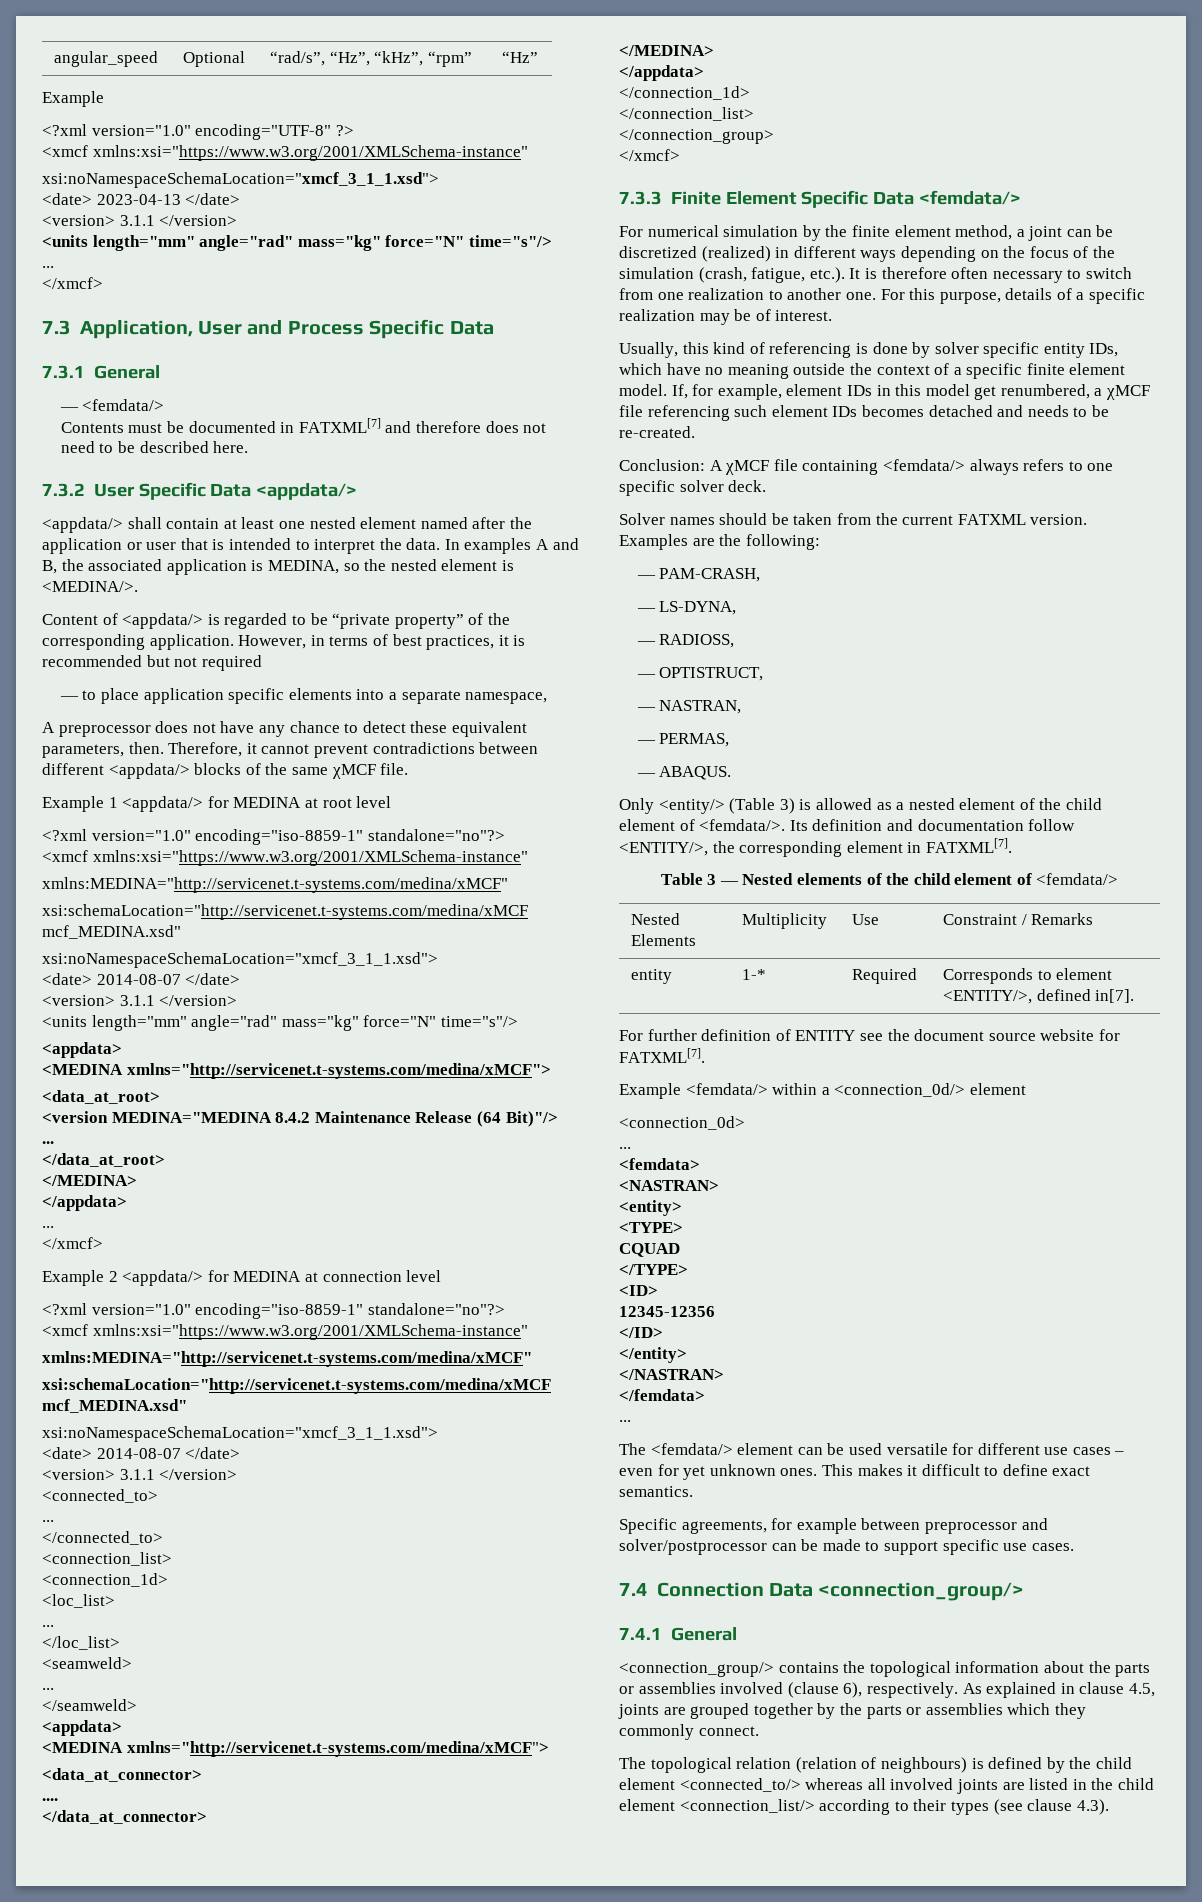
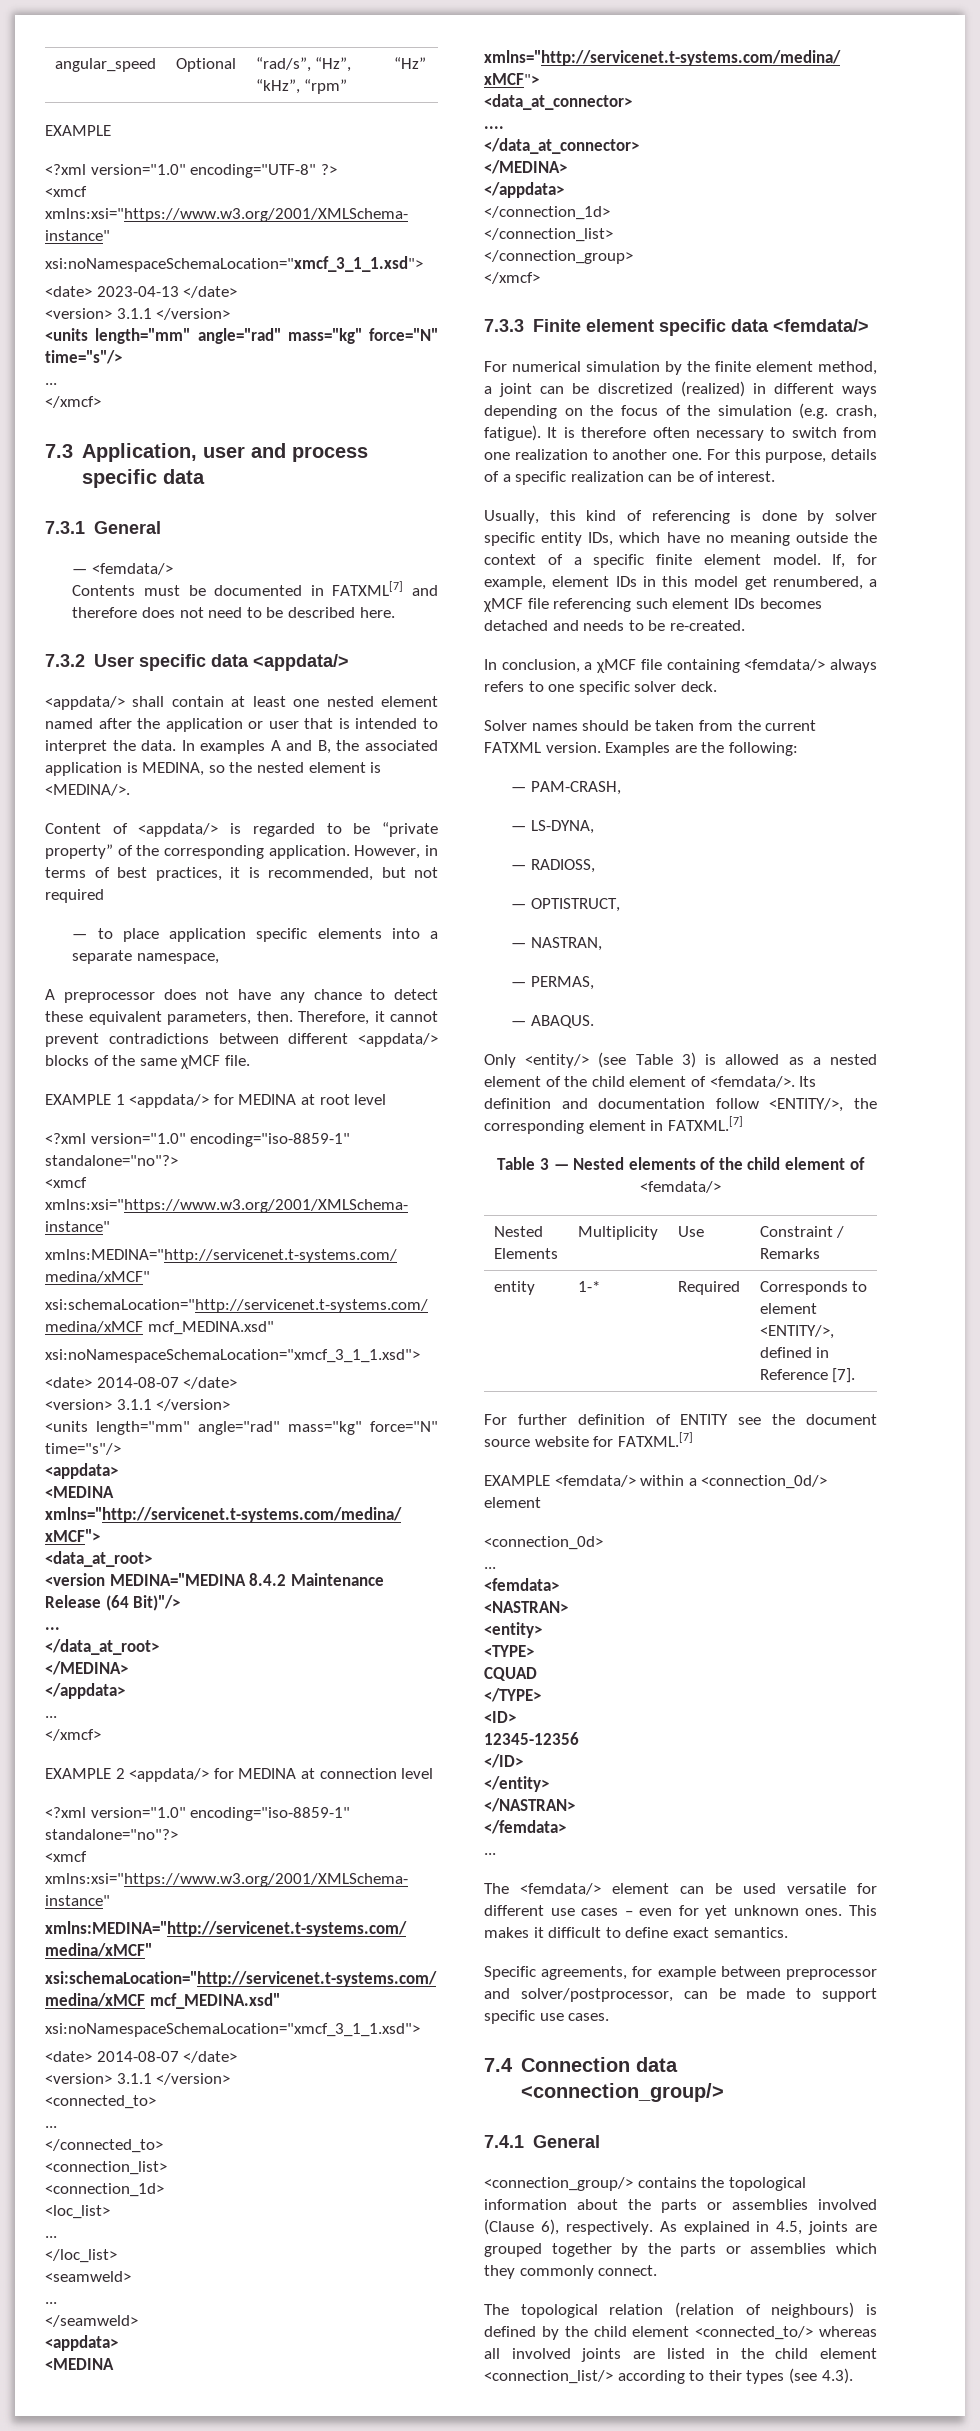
[42,91,104,107] Example -> [45,125,111,136] EXAMPLE
[197,319,494,339] User and Process Specific Data -> [202,443,368,462] [81,469,205,488] user and process specific data
[138,482,252,500] Specific Data -> [138,654,249,671] specific data
[42,655,142,667] recommended -> [268,867,373,881] recommended,
[42,796,104,812] Example -> [45,1094,111,1105] EXAMPLE
[42,1270,104,1286] Example -> [45,1768,111,1779] EXAMPLE
[725,190,915,208] Element Specific Data -> [585,319,769,336] element specific data
[698,267,845,283] (crash, fatigue, etc.). -> [799,403,877,419] [484,425,541,441] (e.g. crash, fatigue).
[699,313,730,325] may -> [648,474,673,482] can
[619,459,723,471] Conclusion: A -> [484,659,593,673] In conclusion, a
[729,798,776,814] (Table -> [598,1052,673,1068] (see Table
[925,838,1012,853] FATXML[7]. -> [667,1116,743,1131] FATXML.[7]
[1095,989,1135,1003] in[7]. -> [816,1347,830,1358] [759,1368,856,1383] in Reference [7].
[619,1048,705,1063] [619,1083,681,1099] FATXML[7]. // Example -> [617,1432,693,1447] [484,1475,550,1486] FATXML.[7] // EXAMPLE
[619,1539,767,1555] solver/postprocessor -> [520,1988,673,2002] solver/postprocessor,
[768,1583,813,1597] Data -> [635,2057,678,2072] data
[787,1682,839,1698] (clause -> [484,2219,534,2235] (Clause
[1079,1682,1125,1694] clause -> (770, 2226) none
[1027,1799,1073,1811] clause -> (817, 2376) none

